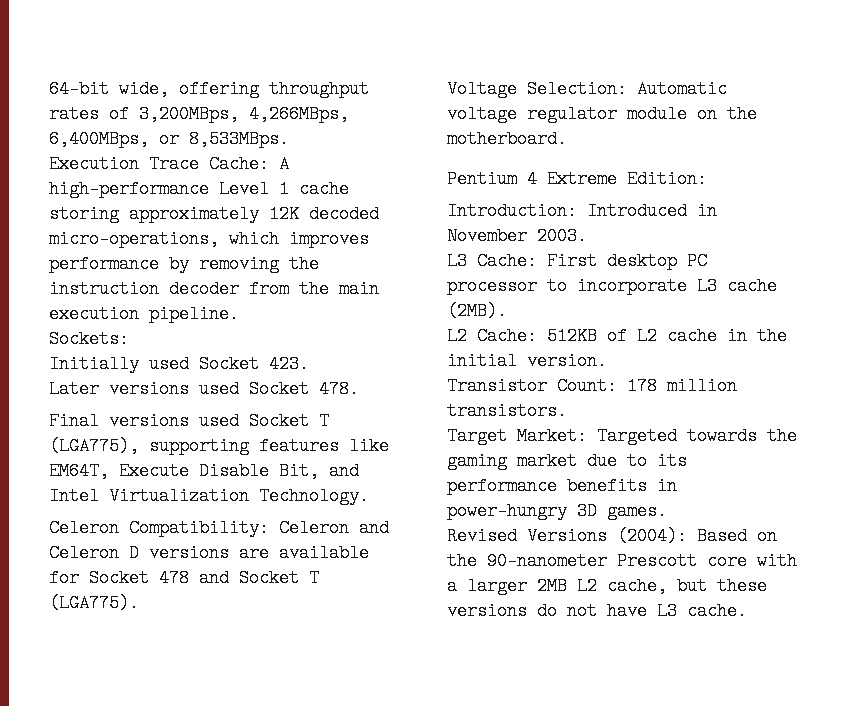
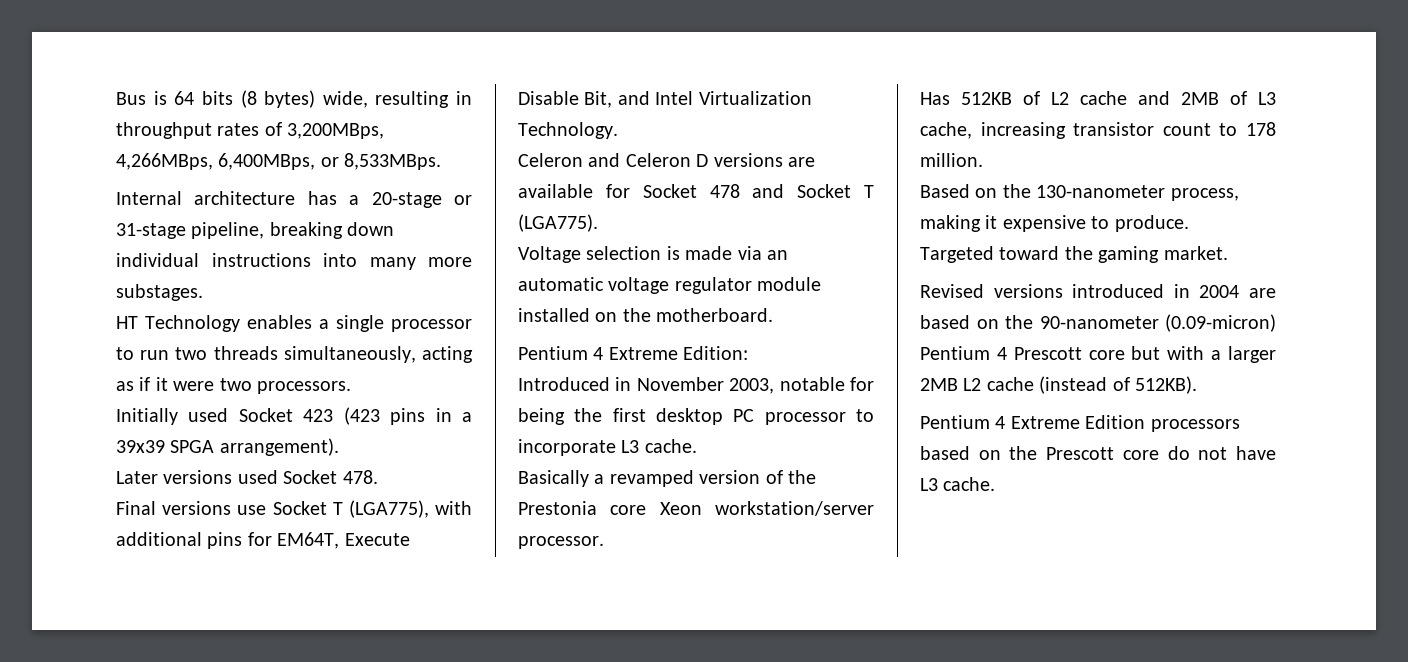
[49,80,259,98] 64-bit wide, offering -> [116,90,472,108] Bus is 64 bits (8 bytes) wide, resulting in
[49,155,289,173] [49,180,349,198] [49,205,379,223] [49,230,369,248] [49,255,319,273] [49,280,379,298] [49,305,239,323] [49,330,129,348] [49,355,309,373] Execution Trace Cache: A high-performance Level 1 cache storing approximately 12K decoded micro-operations, which improves performance by removing the instruction decoder from the main execution pipeline. // Sockets: // Initially used Socket 423. -> [116,191,472,208] [116,222,395,239] [116,253,472,270] [116,284,203,301] [116,315,472,332] [116,346,473,363] [116,377,351,394] [116,407,472,425] [116,438,339,456] Internal architecture has a 20-stage or 31-stage pipeline, breaking down individual instructions into many more substages. // HT Technology enables a single processor to run two threads simultaneously, acting as if it were two processors. // Initially used Socket 423 (423 pins in a 39x39 SPGA arrangement).
[199,412,239,430] used -> [237,505,267,515] use
[149,437,389,455] supporting features like -> [434,501,472,515] [116,532,272,549] with additional pins for
[129,519,349,537] Compatibility: Celeron -> (583, 160) none
[527,80,727,98] Selection: Automatic -> [586,246,788,260] [518,277,604,291] selection is made via an automatic
(687, 114) none -> [518,308,590,322] installed
[447,202,577,220] Introduction: -> (749, 353) none
[537,227,587,245] [447,252,597,270] 2003. // L3 Cache: First -> [729,377,874,394] [518,408,646,425] 2003, notable for being the first
[727,277,777,295] [447,302,507,320] [447,327,787,345] [447,352,607,370] [447,377,737,395] [447,402,567,420] [447,427,797,445] [447,452,687,470] [447,477,677,495] [447,502,667,520] [447,527,777,545] [447,552,747,570] cache (2MB). // L2 Cache: 512KB of L2 cache in the initial version. // Transistor Count: 178 million transistors. // Target Market: Targeted towards the gaming market due to its performance benefits in power-hungry 3D games. // Revised Versions (2004): Based on the 90-nanometer Prescott core -> [644,439,697,453] [518,470,816,487] [518,501,874,516] [518,536,604,549] [920,91,1276,105] [920,122,1276,139] [920,153,983,167] [920,184,1239,201] [920,215,1189,232] [920,246,1228,263] [920,284,1276,298] [920,314,1276,332] [920,346,1161,360] cache. // Basically a revamped version of the Prestonia core Xeon workstation/server processor. // Has 512KB of L2 cache and 2MB of L3 cache, increasing transistor count to 178 million. // Based on the 130-nanometer process, making it expensive to produce. // Targeted toward the gaming market. // Revised versions introduced in 2004 are based on the 90-nanometer (0.09-micron) Pentium 4 Prescott core but
[607,577,767,595] [447,602,527,620] cache, but these versions -> [986,376,1197,394] [920,415,1240,432] [920,446,1159,460] cache (instead of 512KB). // Pentium 4 Extreme Edition processors based on the Prescott core

